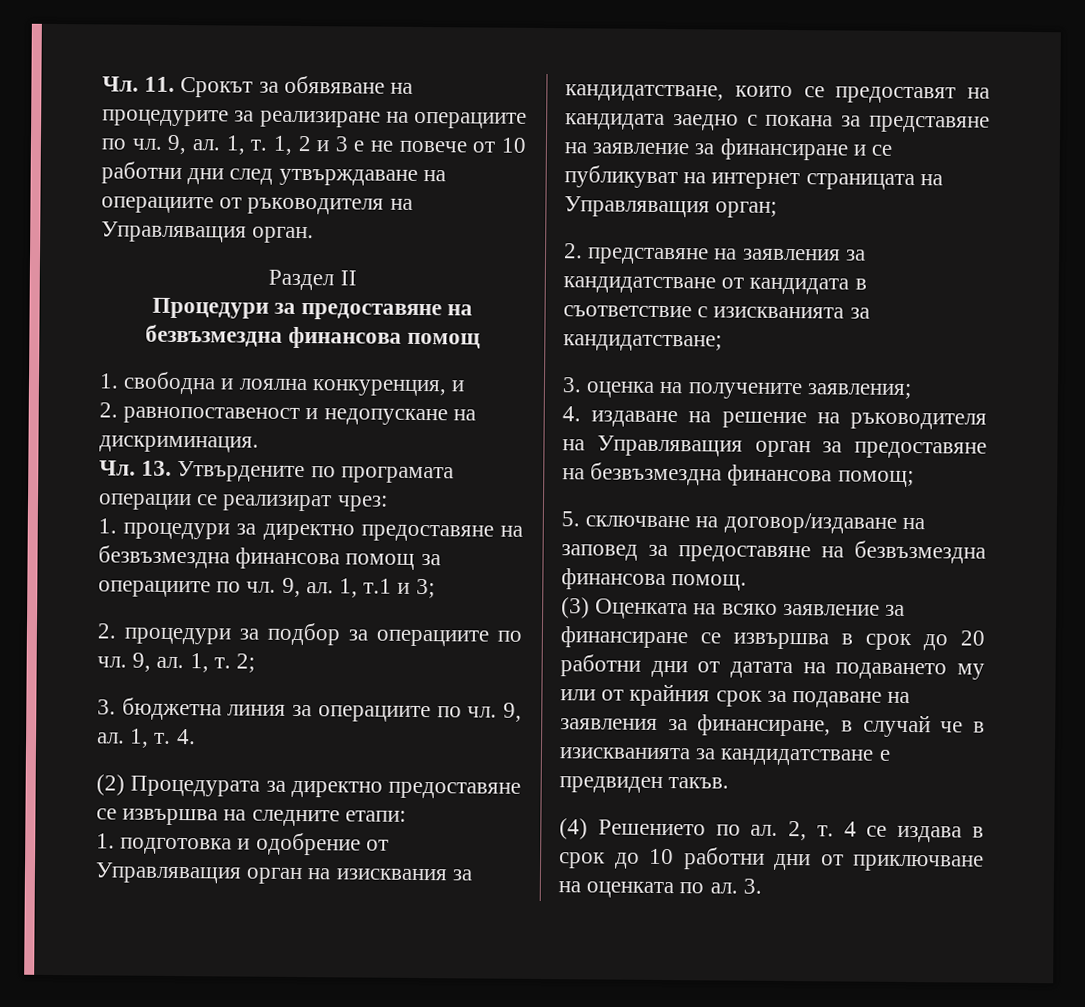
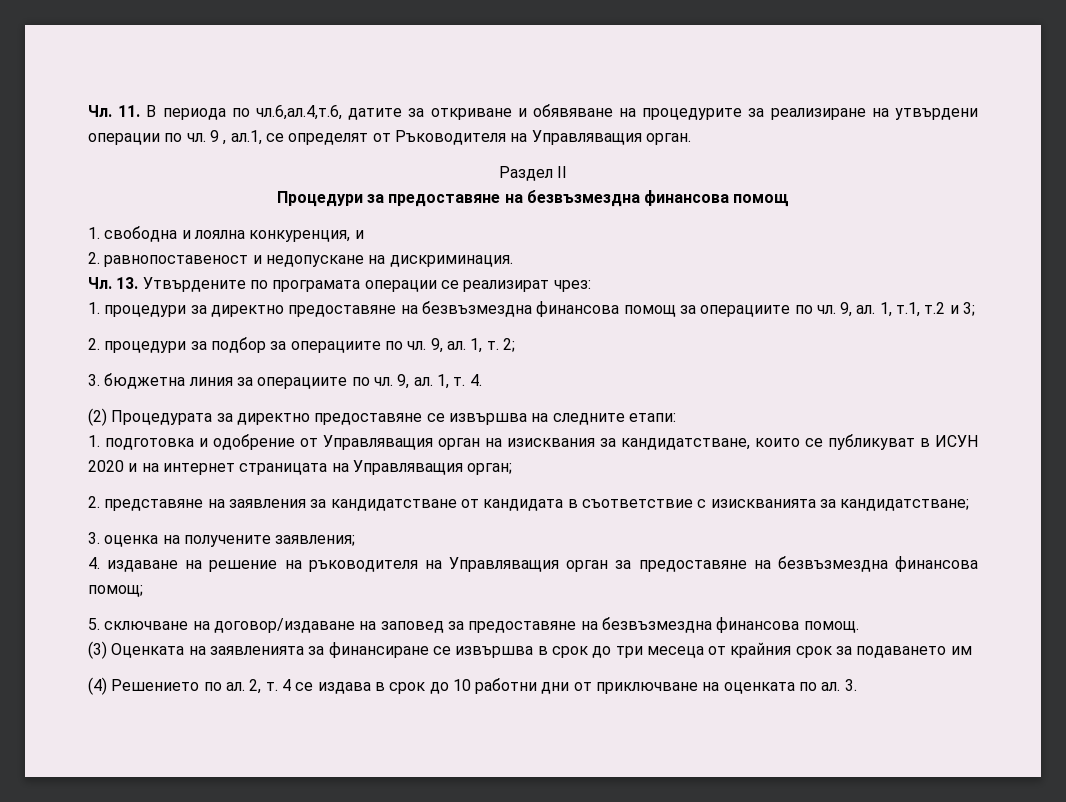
[180,77,279,98] Срокът за -> [146,105,527,120] В периода по чл.6,ал.4,т.6, датите за откриване и
[414,111,527,129] [101,134,526,155] [101,161,446,186] [101,196,385,215] операциите по чл. 9, ал. 1, т. 1, 2 и 3 е не повече от 10 работни дни след утвърждаване на операциите от ръководителя -> [895,108,978,120] [88,130,506,145] утвърдени операции по чл. 9 , ал.1, се определят от Ръководителя
[363,578,393,594] т.1 -> [896,302,946,317] т.1, т.2
[835,86,990,104] [565,113,990,133] [564,138,893,161] [564,165,678,189] предоставят на кандидата заедно с покана за представяне на заявление за финансиране и се публикуват -> [828,434,978,450] [88,460,138,472] публикуват в ИСУН 2020 и
[721,603,880,616] всяко заявление -> [209,646,304,655] заявленията
[960,630,985,646] [560,654,985,680] [560,683,911,708] [560,714,986,738] [559,747,890,766] [559,776,730,793] 20 работни дни от датата на подаването му или от крайния срок за подаване на заявления за финансиране, в случай че в изискванията за кандидатстване е предвиден такъв. -> [615,642,972,658] три месеца от крайния срок за подаването им

